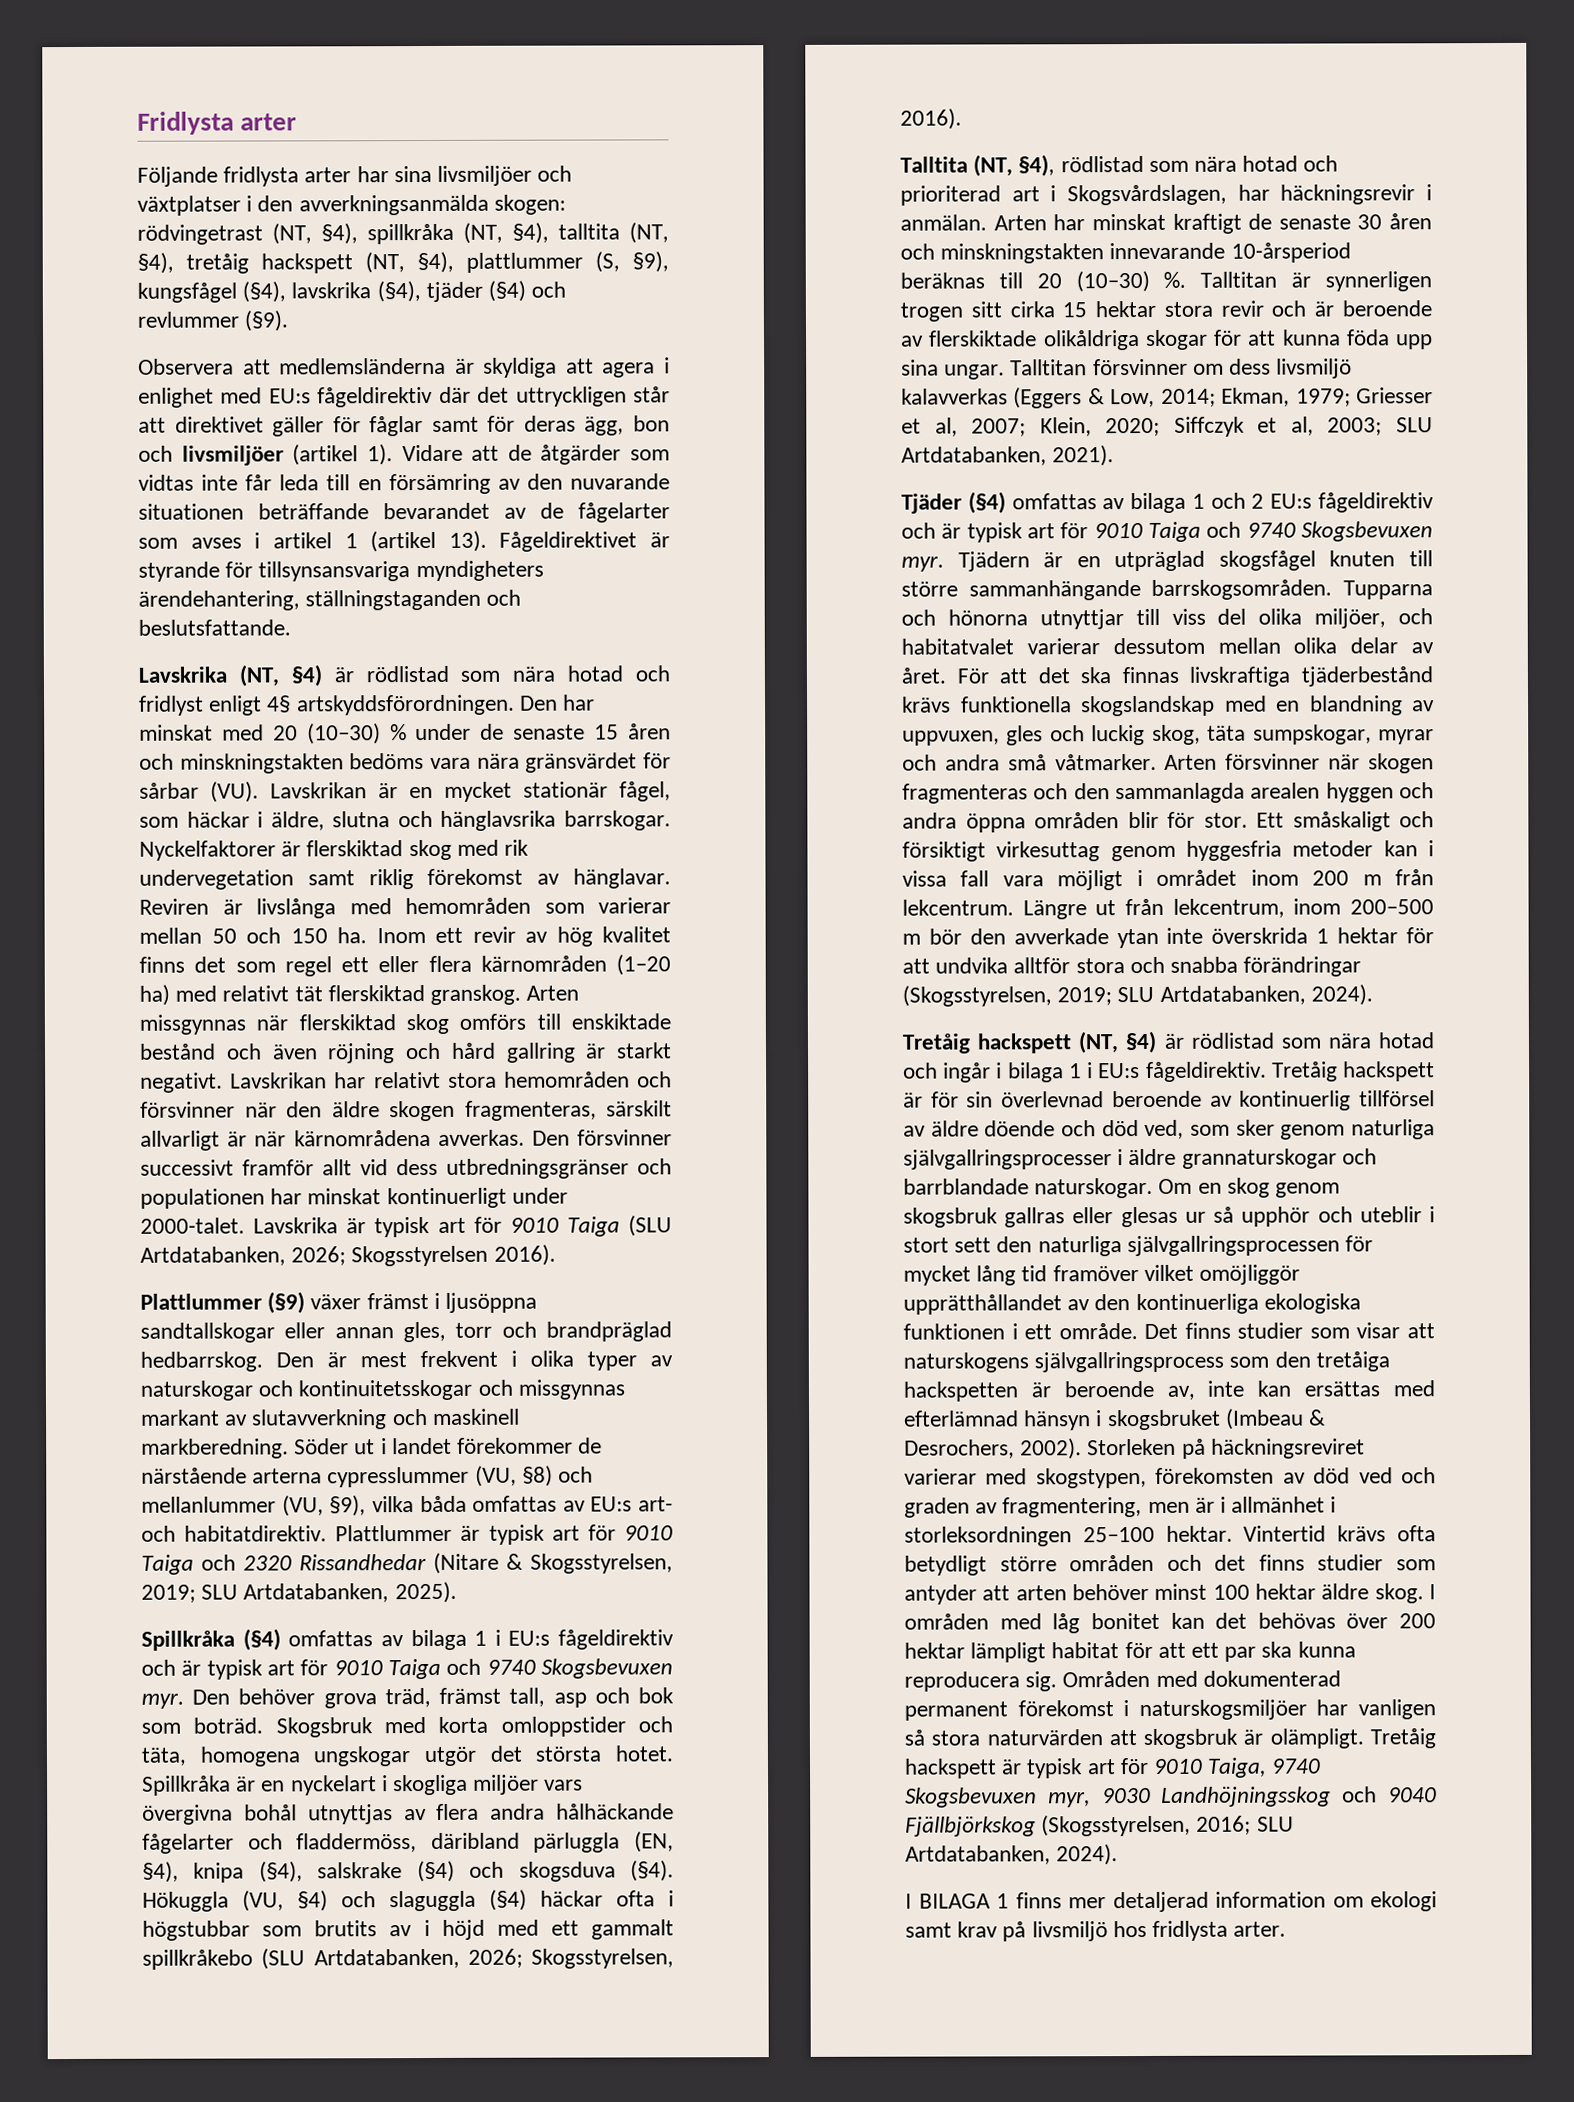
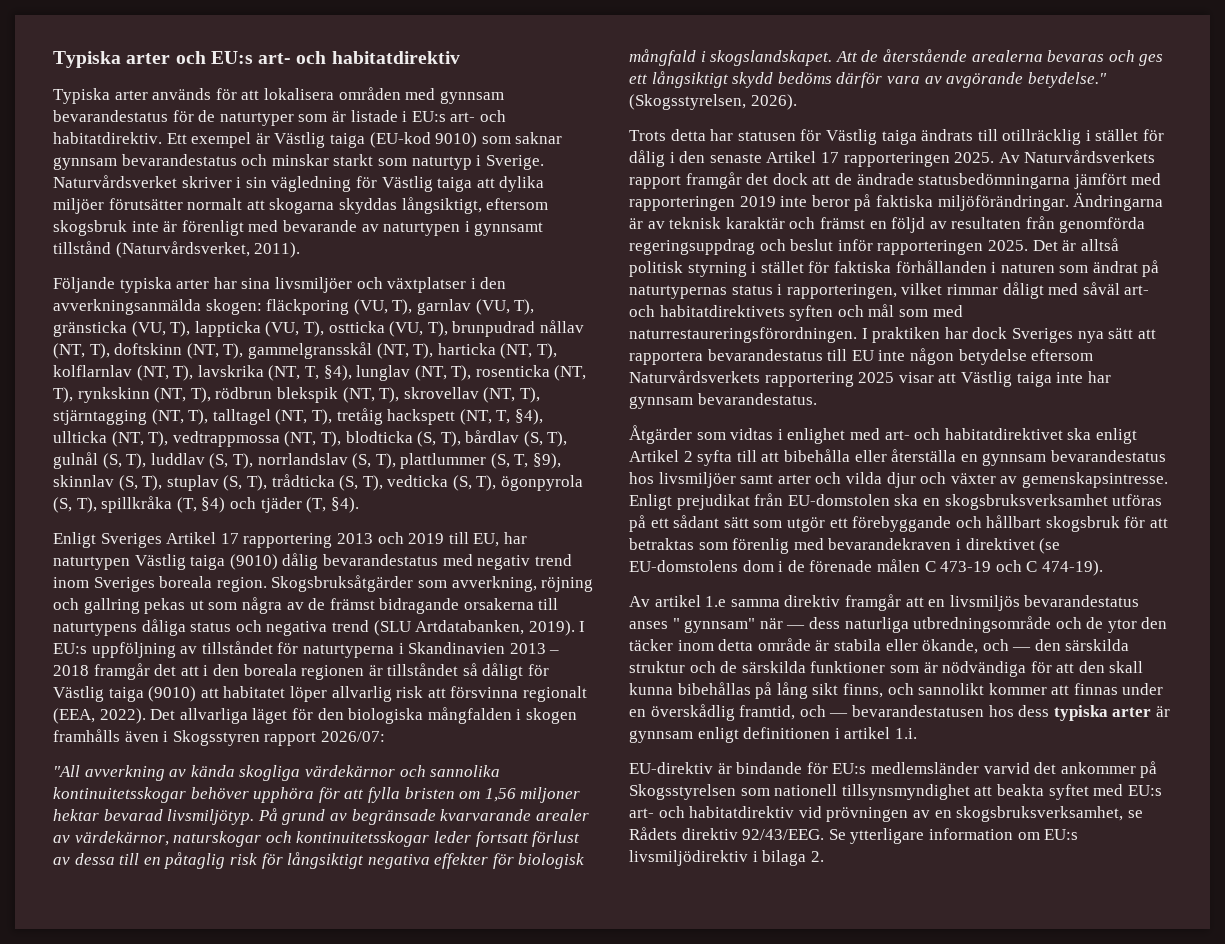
[137,111,298,135] Fridlysta arter -> [53,51,460,68] [53,87,504,104] [53,110,506,126] [53,132,563,148] [53,154,544,170] [53,175,545,192] [53,197,549,214] [53,220,544,236] [53,241,301,258] Typiska arter och EU:s art- och habitatdirektiv // Typiska arter används för att lokalisera områden med gynnsam bevarandestatus för de naturtyper som är listade i EU:s art- och habitatdirektiv. Ett exempel är Västlig taiga (EU-kod 9010) som saknar gynnsam bevarandestatus och minskar starkt som naturtyp i Sverige. Naturvårdsverket skriver i sin vägledning för Västlig taiga att dylika miljöer förutsätter normalt att skogarna skyddas långsiktigt, eftersom skogsbruk inte är förenligt med bevarande av naturtypen i gynnsamt tillstånd (Naturvårdsverket, 2011).
[223,166,300,187] fridlysta -> [119,277,172,293] typiska
[137,222,669,245] [137,251,669,274] [137,280,567,303] [137,310,289,332] [138,357,670,378] [138,386,670,408] [138,415,670,437] [138,444,670,466] [138,473,670,495] [138,502,670,523] [138,530,670,553] [138,560,544,582] [138,589,522,611] [138,619,291,636] [138,664,670,687] [139,694,596,716] [139,723,672,745] [139,752,672,774] [139,781,671,803] [139,810,671,831] [139,839,530,861] [139,868,671,890] [139,897,671,919] [139,926,671,947] [139,954,671,977] [139,984,580,1006] [139,1013,671,1035] [139,1042,672,1064] [140,1071,672,1093] [140,1100,672,1122] [140,1129,672,1151] [140,1158,672,1179] [140,1187,568,1209] [140,1215,672,1238] [140,1244,556,1267] [140,1291,538,1314] [140,1321,672,1343] [140,1350,673,1372] [140,1379,625,1401] [140,1408,520,1430] [141,1437,603,1459] [141,1465,594,1488] [141,1495,673,1517] [141,1524,673,1545] [141,1552,673,1575] [141,1581,457,1604] [141,1628,674,1651] [141,1658,673,1680] [141,1687,674,1709] [141,1716,673,1738] [141,1745,673,1767] [142,1774,584,1796] [142,1803,674,1825] [142,1831,674,1854] [142,1860,674,1883] [142,1889,674,1912] [142,1919,674,1941] [142,1948,674,1970] [900,108,962,130] [900,154,1339,177] [900,184,1432,206] [900,213,1432,234] [900,242,1351,264] [900,270,1432,293] [900,300,1432,322] [901,329,1433,351] [901,358,1353,380] [901,387,1433,409] [901,416,1433,437] [901,445,1115,467] [901,491,1434,514] [901,521,1433,543] [901,550,1433,572] [901,579,1433,601] [901,608,1433,630] [901,637,1434,655] [901,666,1433,687] [902,695,1435,717] [902,724,1434,746] [902,753,1434,774] [902,782,1434,804] [902,811,1434,833] [902,840,1434,862] [902,869,1434,891] [902,898,1434,920] [902,927,1434,949] [902,956,1362,977] [902,984,1373,1007] [902,1030,1434,1054] [903,1061,1435,1083] [903,1090,1435,1111] [903,1119,1435,1140] [903,1148,1377,1170] [903,1177,1341,1199] [903,1206,1435,1228] [903,1235,1374,1257] [903,1264,1301,1286] [903,1293,1361,1315] [903,1322,1435,1340] [903,1351,1390,1373] [903,1380,1435,1402] [904,1408,1327,1431] [904,1438,1365,1460] [904,1467,1436,1489] [904,1496,1337,1518] [904,1525,1436,1547] [904,1554,1436,1576] [904,1583,1436,1605] [904,1612,1436,1634] [904,1641,1356,1663] [904,1670,1341,1692] [904,1699,1436,1721] [904,1728,1436,1750] [904,1757,1322,1779] [905,1786,1437,1808] [905,1814,1294,1837] [905,1844,1119,1866] [905,1891,1437,1913] [905,1920,1287,1942] rödvingetrast (NT, §4), spillkråka (NT, §4), talltita (NT, §4), tretåig hackspett (NT, §4), plattlummer (S, §9), kungsfågel (§4), lavskrika (§4), tjäder (§4) och revlummer (§9). // Observera att medlemsländerna är skyldiga att agera i enlighet med EU:s fågeldirektiv där det uttryckligen står att direktivet gäller för fåglar samt för deras ägg, bon och livsmiljöer (artikel 1). Vidare att de åtgärder som vidtas inte får leda till en försämring av den nuvarande situationen beträffande bevarandet av de fågelarter som avses i artikel 1 (artikel 13). Fågeldirektivet är styrande för tillsynsansvariga myndigheters ärendehantering, ställningstaganden och beslutsfattande. // Lavskrika (NT, §4) är rödlistad som nära hotad och fridlyst enligt 4§ artskyddsförordningen. Den har minskat med 20 (10–30) % under de senaste 15 åren och minskningstakten bedöms vara nära gränsvärdet för sårbar (VU). Lavskrikan är en mycket stationär fågel, som häckar i äldre, slutna och hänglavsrika barrskogar. Nyckelfaktorer är flerskiktad skog med rik undervegetation samt riklig förekomst av hänglavar. Reviren är livslånga med hemområden som varierar mellan 50 och 150 ha. Inom ett revir av hög kvalitet finns det som regel ett eller flera kärnområden (1–20 ha) med relativt tät flerskiktad granskog. Arten missgynnas när flerskiktad skog omförs till enskiktade bestånd och även röjning och hård gallring är starkt negativt. Lavskrikan har relativt stora hemområden och försvinner när den äldre skogen fragmenteras, särskilt allvarligt är när kärnområdena avverkas. Den försvinner successivt framför allt vid dess utbredningsgränser och populationen har minskat kontinuerligt under 2000-talet. Lavskrika är typisk art för 9010 Taiga (SLU Artdatabanken, 2026; Skogsstyrelsen 2016). // Plattlummer (§9) växer främst i ljusöppna sandtallskogar eller annan gles, torr och brandpräglad hedbarrskog. Den är mest frekvent i olika typer av naturskogar och kontinuitetsskogar och missgynnas markant av slutavverkning och maskinell markberedning. Söder ut i landet förekommer de närstående arterna cypresslummer (VU, §8) och mellanlummer (VU, §9), vilka båda omfattas av EU:s art- och habitatdirektiv. Plattlummer är typisk art för 9010 Taiga och 2320 Rissandhedar (Nitare & Skogsstyrelsen, 2019; SLU Artdatabanken, 2025). // Spillkråka (§4) omfattas av bilaga 1 i EU:s fågeldirektiv och är typisk art för 9010 Taiga och 9740 Skogsbevuxen myr. Den behöver grova träd, främst tall, asp och bok som boträd. Skogsbruk med korta omloppstider och täta, homogena ungskogar utgör det största hotet. Spillkråka är en nyckelart i skogliga miljöer vars övergivna bohål utnyttjas av flera andra hålhäckande fågelarter och fladdermöss, däribland pärluggla (EN, §4), knipa (§4), salskrake (§4) och skogsduva (§4). Hökuggla (VU, §4) och slaguggla (§4) häckar ofta i högstubbar som brutits av i höjd med ett gammalt spillkråkebo (SLU Artdatabanken, 2026; Skogsstyrelsen, 2016). // Talltita (NT, §4), rödlistad som nära hotad och prioriterad art i Skogsvårdslagen, har häckningsrevir i anmälan. Arten har minskat kraftigt de senaste 30 åren och minskningstakten innevarande 10-årsperiod beräknas till 20 (10–30) %. Talltitan är synnerligen trogen sitt cirka 15 hektar stora revir och är beroende av flerskiktade olikåldriga skogar för att kunna föda upp sina ungar. Talltitan försvinner om dess livsmiljö kalavverkas (Eggers & Low, 2014; Ekman, 1979; Griesser et al, 2007; Klein, 2020; Siffczyk et al, 2003; SLU Artdatabanken, 2021). // Tjäder (§4) omfattas av bilaga 1 och 2 EU:s fågeldirektiv och är typisk art för 9010 Taiga och 9740 Skogsbevuxen myr. Tjädern är en utpräglad skogsfågel knuten till större sammanhängande barrskogsområden. Tupparna och hönorna utnyttjar till viss del olika miljöer, och habitatvalet varierar dessutom mellan olika delar av året. För att det ska finnas livskraftiga tjäderbestånd krävs funktionella skogslandskap med en blandning av uppvuxen, gles och luckig skog, täta sumpskogar, myrar och andra små våtmarker. Arten försvinner när skogen fragmenteras och den sammanlagda arealen hyggen och andra öppna områden blir för stor. Ett småskaligt och försiktigt virkesuttag genom hyggesfria metoder kan i vissa fall vara möjligt i området inom 200 m från lekcentrum. Längre ut från lekcentrum, inom 200–500 m bör den avverkade ytan inte överskrida 1 hektar för att undvika alltför stora och snabba förändringar (Skogsstyrelsen, 2019; SLU Artdatabanken, 2024). // Tretåig hackspett (NT, §4) är rödlistad som nära hotad och ingår i bilaga 1 i EU:s fågeldirektiv. Tretåig hackspett är för sin överlevnad beroende av kontinuerlig tillförsel av äldre döende och död ved, som sker genom naturliga självgallringsprocesser i äldre grannaturskogar och barrblandade naturskogar. Om en skog genom skogsbruk gallras eller glesas ur så upphör och uteblir i stort sett den naturliga självgallringsprocessen för mycket lång tid framöver vilket omöjliggör upprätthållandet av den kontinuerliga ekologiska funktionen i ett område. Det finns studier som visar att naturskogens självgallringsprocess som den tretåiga hackspetten är beroende av, inte kan ersättas med efterlämnad hänsyn i skogsbruket (Imbeau & Desrochers, 2002). Storleken på häckningsreviret varierar med skogstypen, förekomsten av död ved och graden av fragmentering, men är i allmänhet i storleksordningen 25–100 hektar. Vintertid krävs ofta betydligt större områden och det finns studier som antyder att arten behöver minst 100 hektar äldre skog. I områden med låg bonitet kan det behövas över 200 hektar lämpligt habitat för att ett par ska kunna reproducera sig. Områden med dokumenterad permanent förekomst i naturskogsmiljöer har vanligen så stora naturvärden att skogsbruk är olämpligt. Tretåig hackspett är typisk art för 9010 Taiga, 9740 Skogsbevuxen myr, 9030 Landhöjningsskog och 9040 Fjällbjörkskog (Skogsstyrelsen, 2016; SLU Artdatabanken, 2024). // I BILAGA 1 finns mer detaljerad information om ekologi samt krav på livsmiljö hos fridlysta arter. -> [266,299,535,315] [53,320,584,337] [53,342,557,359] [53,365,587,381] [53,387,540,403] [53,408,543,425] [53,430,568,447] [53,452,562,469] [53,474,584,491] [53,496,359,513] [53,532,527,548] [53,553,572,570] [53,575,594,592] [53,597,559,614] [53,619,586,636] [53,641,560,658] [53,663,550,680] [53,686,587,702] [53,707,577,724] [53,729,385,746] [53,765,501,781] [53,787,581,803] [53,808,589,825] [53,831,581,847] [53,852,585,869] [629,49,1164,66] [629,71,1107,88] [629,94,797,110] [629,129,1165,145] [629,150,1156,167] [629,172,1162,189] [629,193,1164,211] [629,216,1146,233] [629,238,1119,255] [629,260,1160,277] [629,282,1150,299] [629,304,963,321] [629,327,1156,343] [629,348,1094,365] [629,370,1111,387] [629,393,817,409] [629,425,1137,444] [629,449,1166,466] [629,472,1168,488] [629,493,1163,510] [629,515,1169,532] [629,538,1061,554] [629,559,1103,576] [629,594,1140,611] [629,616,1168,633] [629,638,1130,654] [629,661,1144,677] [629,682,1164,699] [629,704,1170,721] [629,727,917,743] [629,761,1158,778] [629,784,1162,800] [629,806,1143,822] [629,827,1079,844] [629,850,824,866] fläckporing (VU, T), garnlav (VU, T), gränsticka (VU, T), lappticka (VU, T), ostticka (VU, T), brunpudrad nållav (NT, T), doftskinn (NT, T), gammelgransskål (NT, T), harticka (NT, T), kolflarnlav (NT, T), lavskrika (NT, T, §4), lunglav (NT, T), rosenticka (NT, T), rynkskinn (NT, T), rödbrun blekspik (NT, T), skrovellav (NT, T), stjärntagging (NT, T), talltagel (NT, T), tretåig hackspett (NT, T, §4), ullticka (NT, T), vedtrappmossa (NT, T), blodticka (S, T), bårdlav (S, T), gulnål (S, T), luddlav (S, T), norrlandslav (S, T), plattlummer (S, T, §9), skinnlav (S, T), stuplav (S, T), trådticka (S, T), vedticka (S, T), ögonpyrola (S, T), spillkråka (T, §4) och tjäder (T, §4). // Enligt Sveriges Artikel 17 rapportering 2013 och 2019 till EU, har naturtypen Västlig taiga (9010) dålig bevarandestatus med negativ trend inom Sveriges boreala region. Skogsbruksåtgärder som avverkning, röjning och gallring pekas ut som några av de främst bidragande orsakerna till naturtypens dåliga status och negativa trend (SLU Artdatabanken, 2019). I EU:s uppföljning av tillståndet för naturtyperna i Skandinavien 2013 – 2018 framgår det att i den boreala regionen är tillståndet så dåligt för Västlig taiga (9010) att habitatet löper allvarlig risk att försvinna regionalt (EEA, 2022). Det allvarliga läget för den biologiska mångfalden i skogen framhålls även i Skogsstyren rapport 2026/07: // "All avverkning av kända skogliga värdekärnor och sannolika kontinuitetsskogar behöver upphöra för att fylla bristen om 1,56 miljoner hektar bevarad livsmiljötyp. På grund av begränsade kvarvarande arealer av värdekärnor, naturskogar och kontinuitetsskogar leder fortsatt förlust av dessa till en påtaglig risk för långsiktigt negativa effekter för biologisk mångfald i skogslandskapet. Att de återstående arealerna bevaras och ges ett långsiktigt skydd bedöms därför vara av avgörande betydelse." (Skogsstyrelsen, 2026). // Trots detta har statusen för Västlig taiga ändrats till otillräcklig i stället för dålig i den senaste Artikel 17 rapporteringen 2025. Av Naturvårdsverkets rapport framgår det dock att de ändrade statusbedömningarna jämfört med rapporteringen 2019 inte beror på faktiska miljöförändringar. Ändringarna är av teknisk karaktär och främst en följd av resultaten från genomförda regeringsuppdrag och beslut inför rapporteringen 2025. Det är alltså politisk styrning i stället för faktiska förhållanden i naturen som ändrat på naturtypernas status i rapporteringen, vilket rimmar dåligt med såväl art- och habitatdirektivets syften och mål som med naturrestaureringsförordningen. I praktiken har dock Sveriges nya sätt att rapportera bevarandestatus till EU inte någon betydelse eftersom Naturvårdsverkets rapportering 2025 visar att Västlig taiga inte har gynnsam bevarandestatus. // Åtgärder som vidtas i enlighet med art- och habitatdirektivet ska enligt Artikel 2 syfta till att bibehålla eller återställa en gynnsam bevarandestatus hos livsmiljöer samt arter och vilda djur och växter av gemenskapsintresse. Enligt prejudikat från EU-domstolen ska en skogsbruksverksamhet utföras på ett sådant sätt som utgör ett förebyggande och hållbart skogsbruk för att betraktas som förenlig med bevarandekraven i direktivet (se EU-domstolens dom i de förenade målen C 473-19 och C 474-19). // Av artikel 1.e samma direktiv framgår att en livsmiljös bevarandestatus anses " gynnsam" när — dess naturliga utbredningsområde och de ytor den täcker inom detta område är stabila eller ökande, och — den särskilda struktur och de särskilda funktioner som är nödvändiga för att den skall kunna bibehållas på lång sikt finns, och sannolikt kommer att finnas under en överskådlig framtid, och — bevarandestatusen hos dess typiska arter är gynnsam enligt definitionen i artikel 1.i. // EU-direktiv är bindande för EU:s medlemsländer varvid det ankommer på Skogsstyrelsen som nationell tillsynsmyndighet att beakta syftet med EU:s art- och habitatdirektiv vid prövningen av en skogsbruksverksamhet, se Rådets direktiv 92/43/EEG. Se ytterligare information om EU:s livsmiljödirektiv i bilaga 2.

